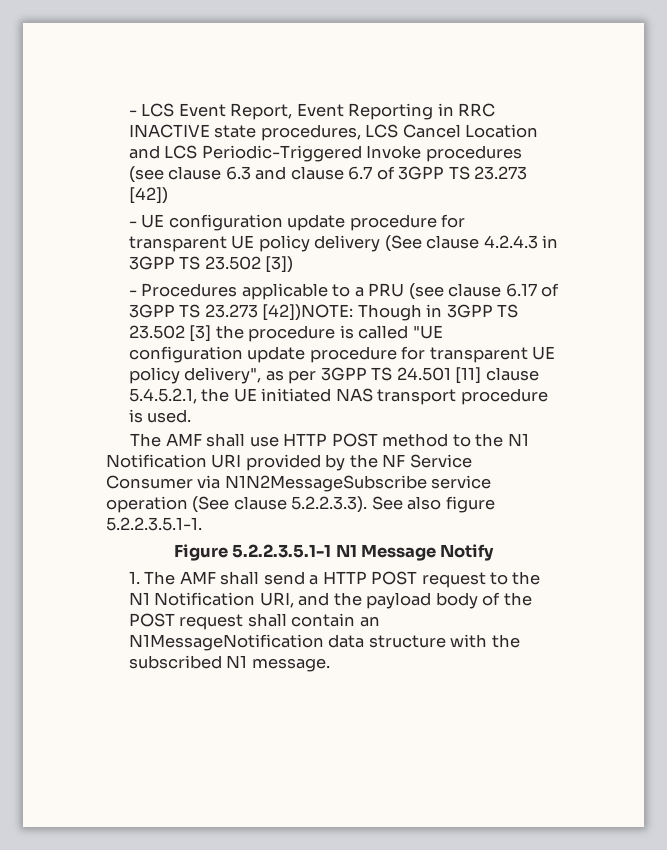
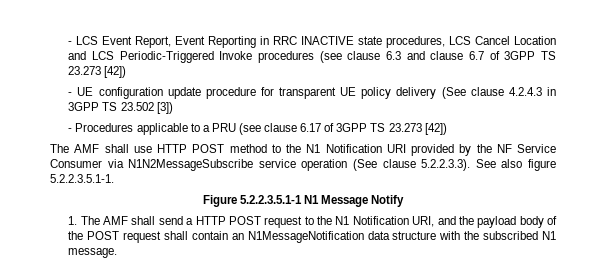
[262,304,519,321] [128,325,443,342] [128,346,556,363] [128,367,539,384] [128,388,548,405] [128,409,192,423] [42])NOTE: Though in 3GPP TS 23.502 [3] the procedure is called "UE configuration update procedure for transparent UE policy delivery", as per 3GPP TS 24.501 [11] clause 5.4.5.2.1, the UE initiated NAS transport procedure is used. -> [424,123,447,135] [42])

